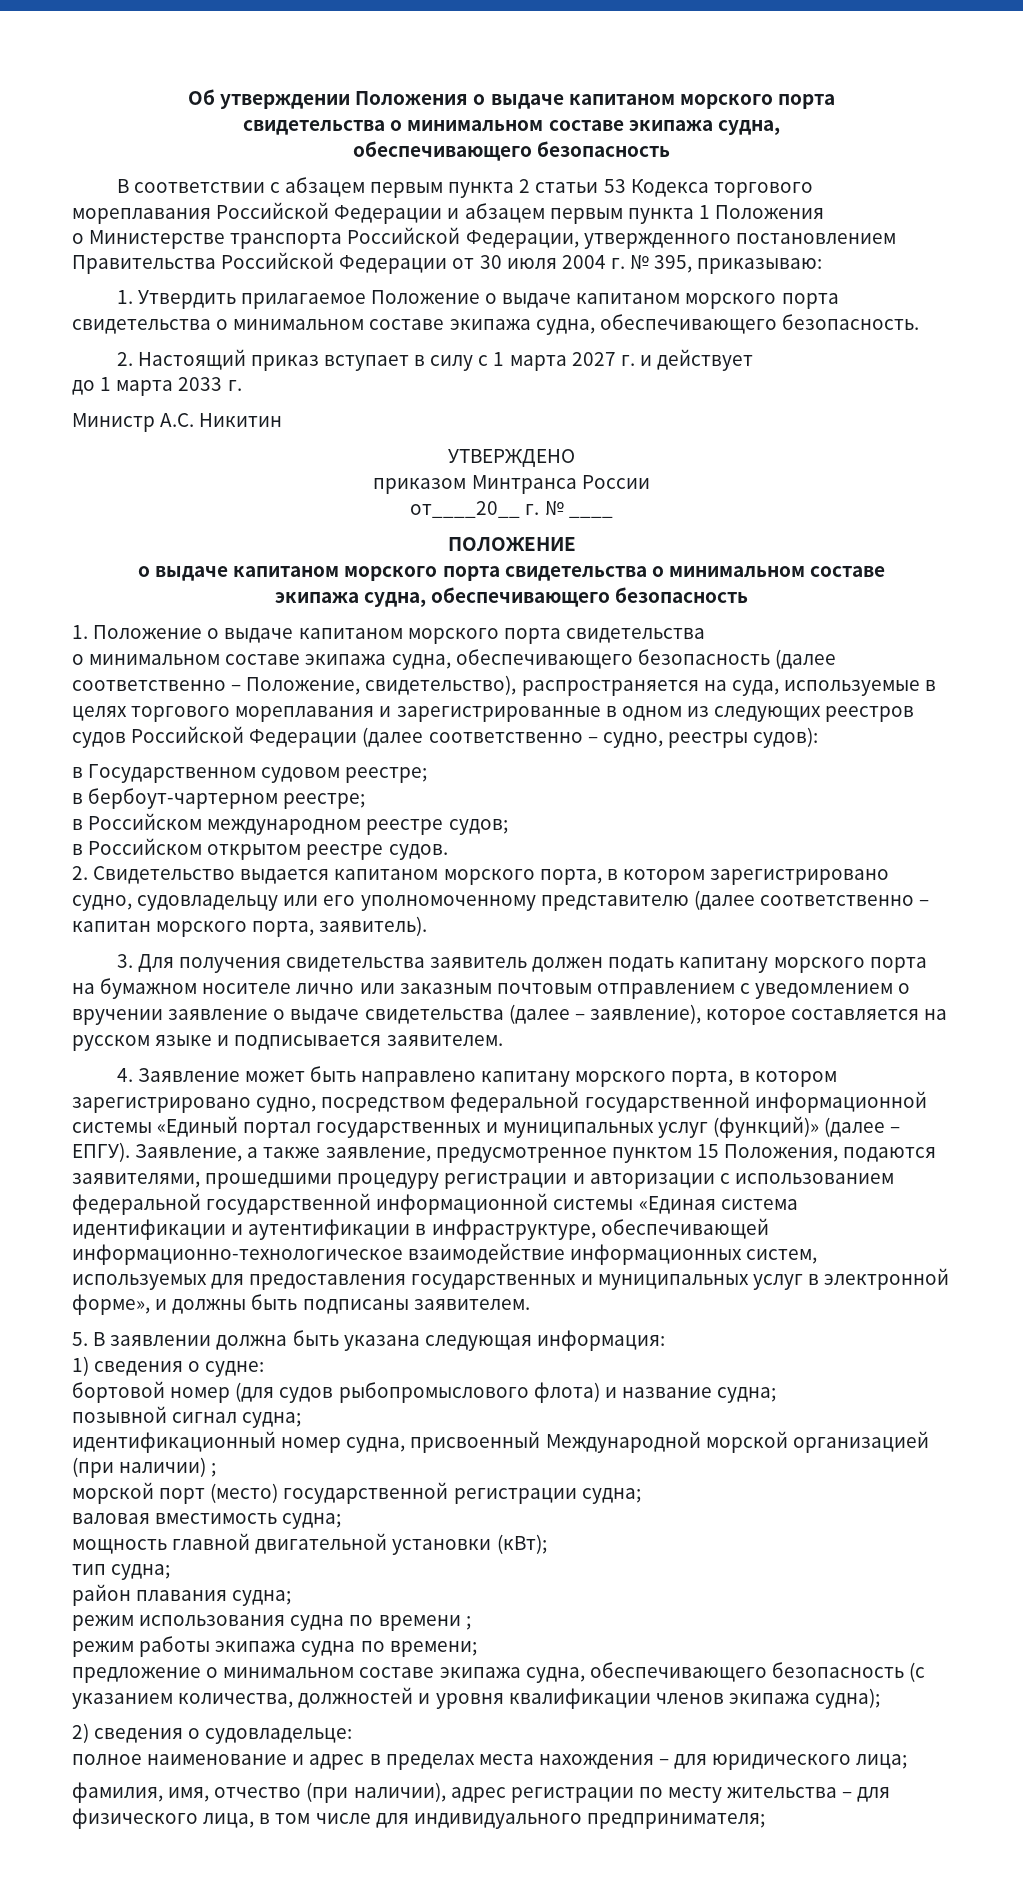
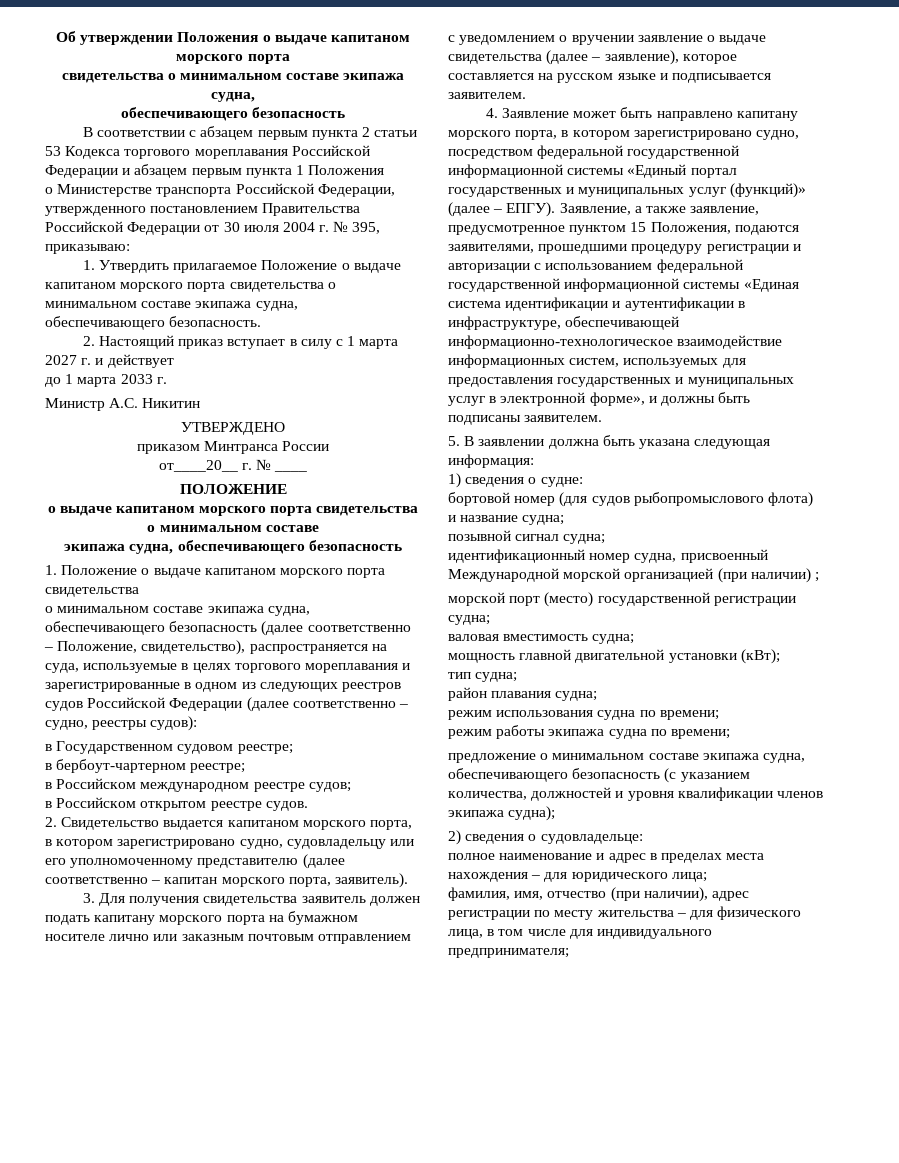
[378,1615,471,1631] времени ; -> [659,710,719,720] времени;

